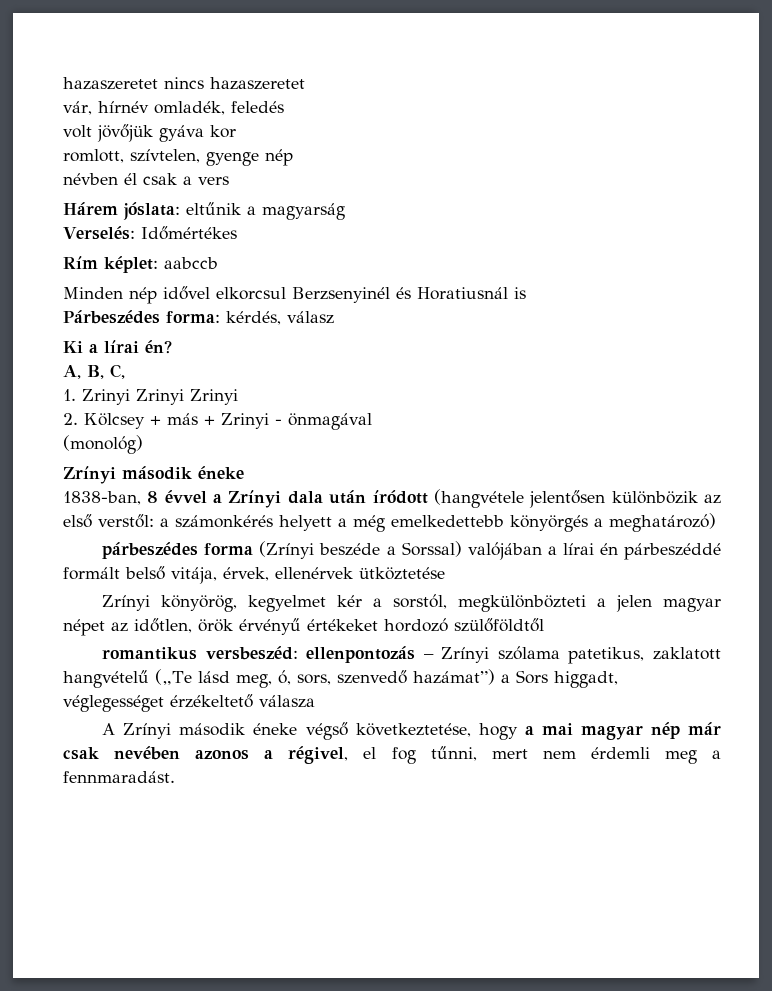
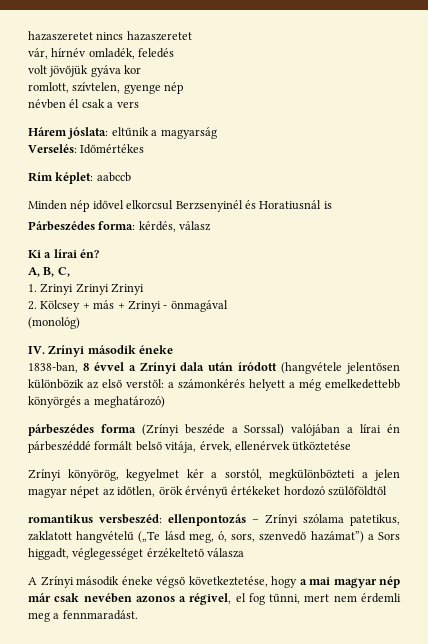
(143, 444) none -> [28,346,45,354] IV.

